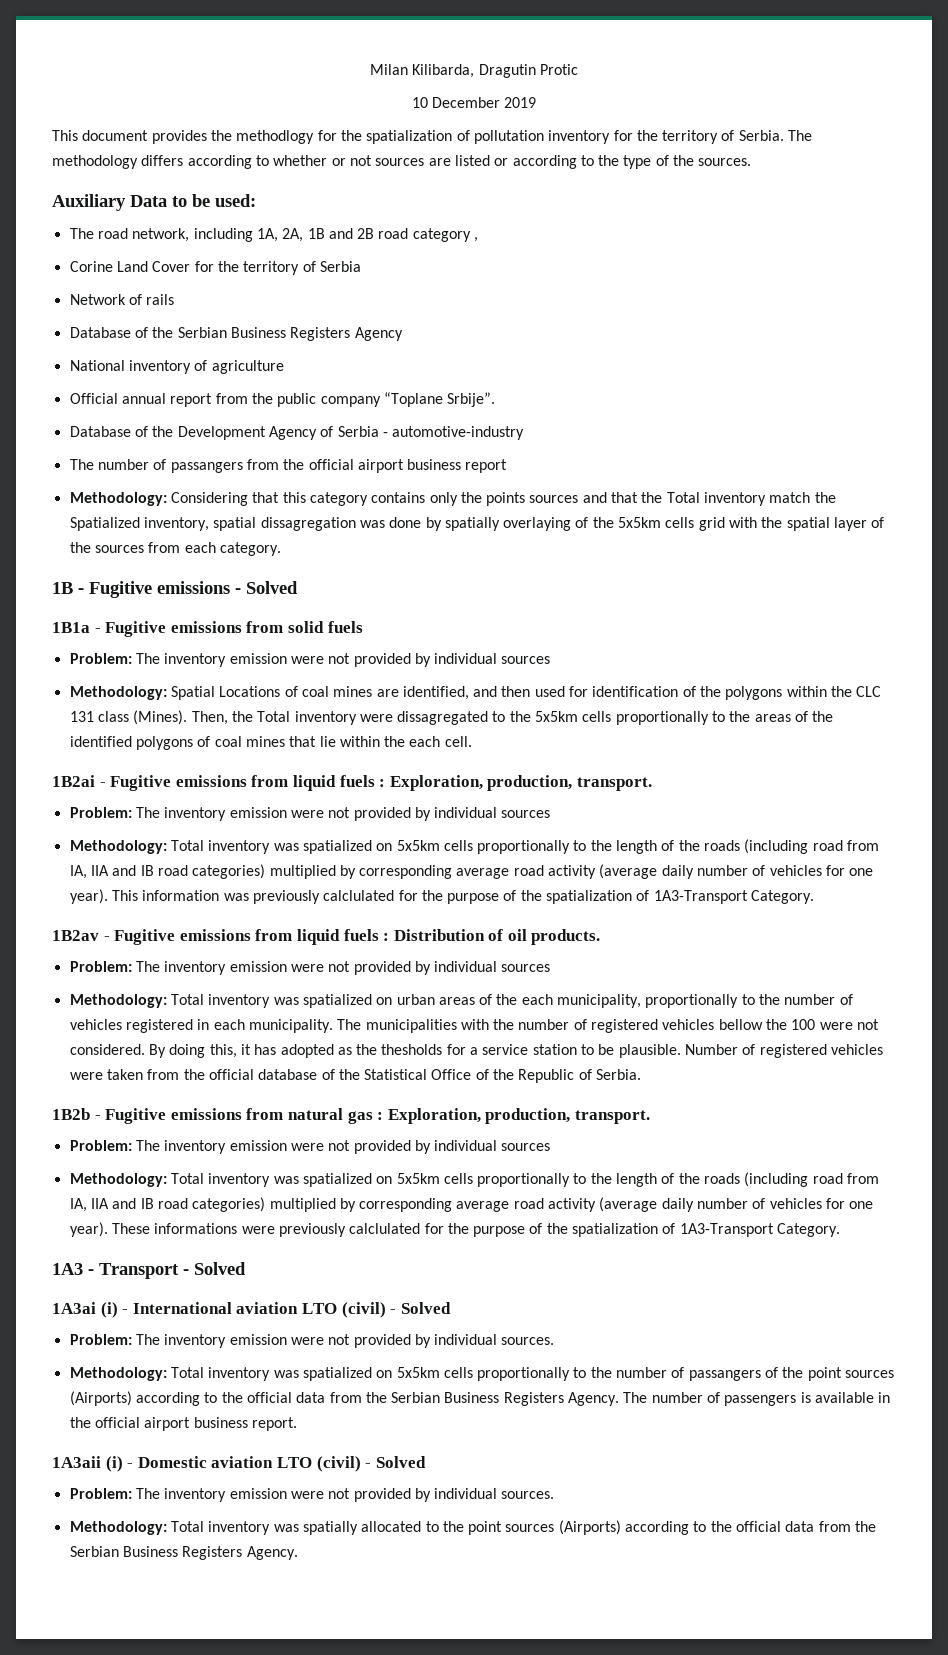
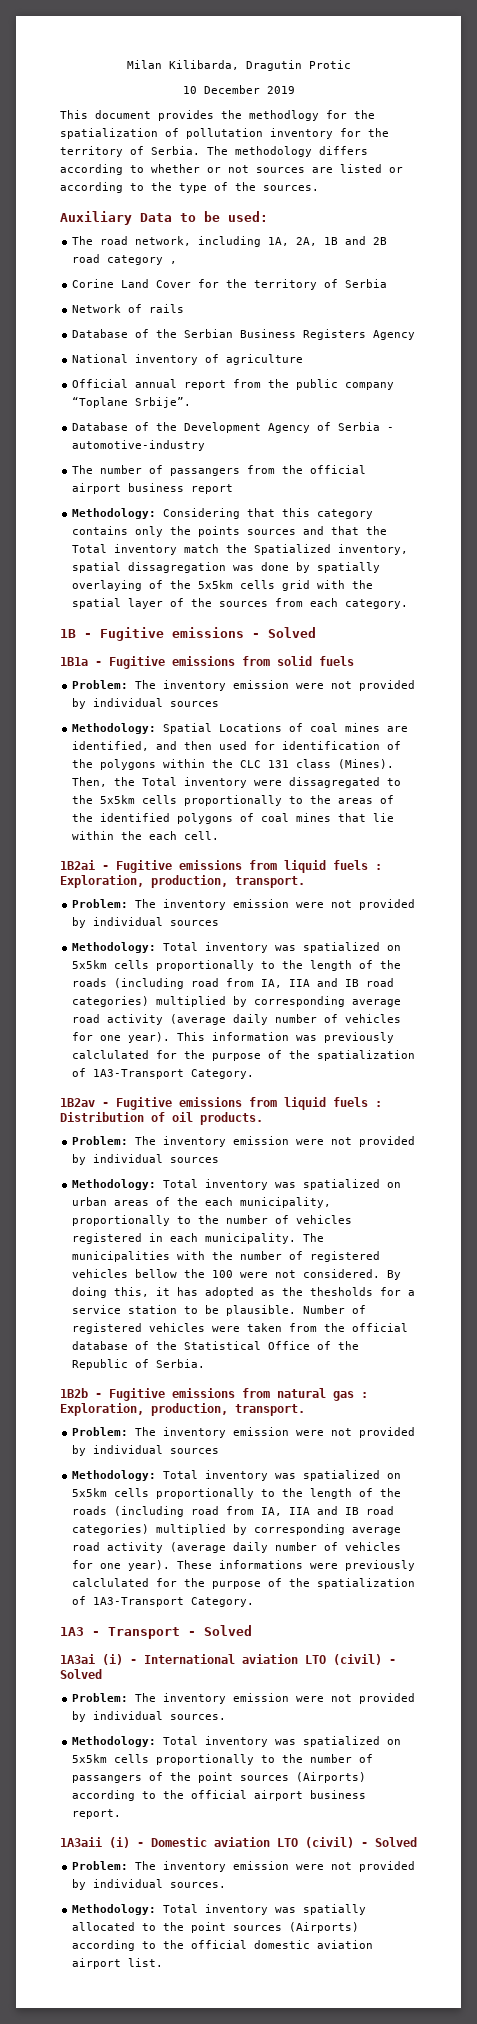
[296,1392,891,1406] [69,1417,140,1428] data from the Serbian Business Registers Agency. The number of passengers is available in the official -> (248, 1794) none
[785,1521,877,1532] [69,1546,298,1560] data from the Serbian Business Registers Agency. -> [254,1940,374,1949] [72,1958,164,1969] domestic aviation airport list.

